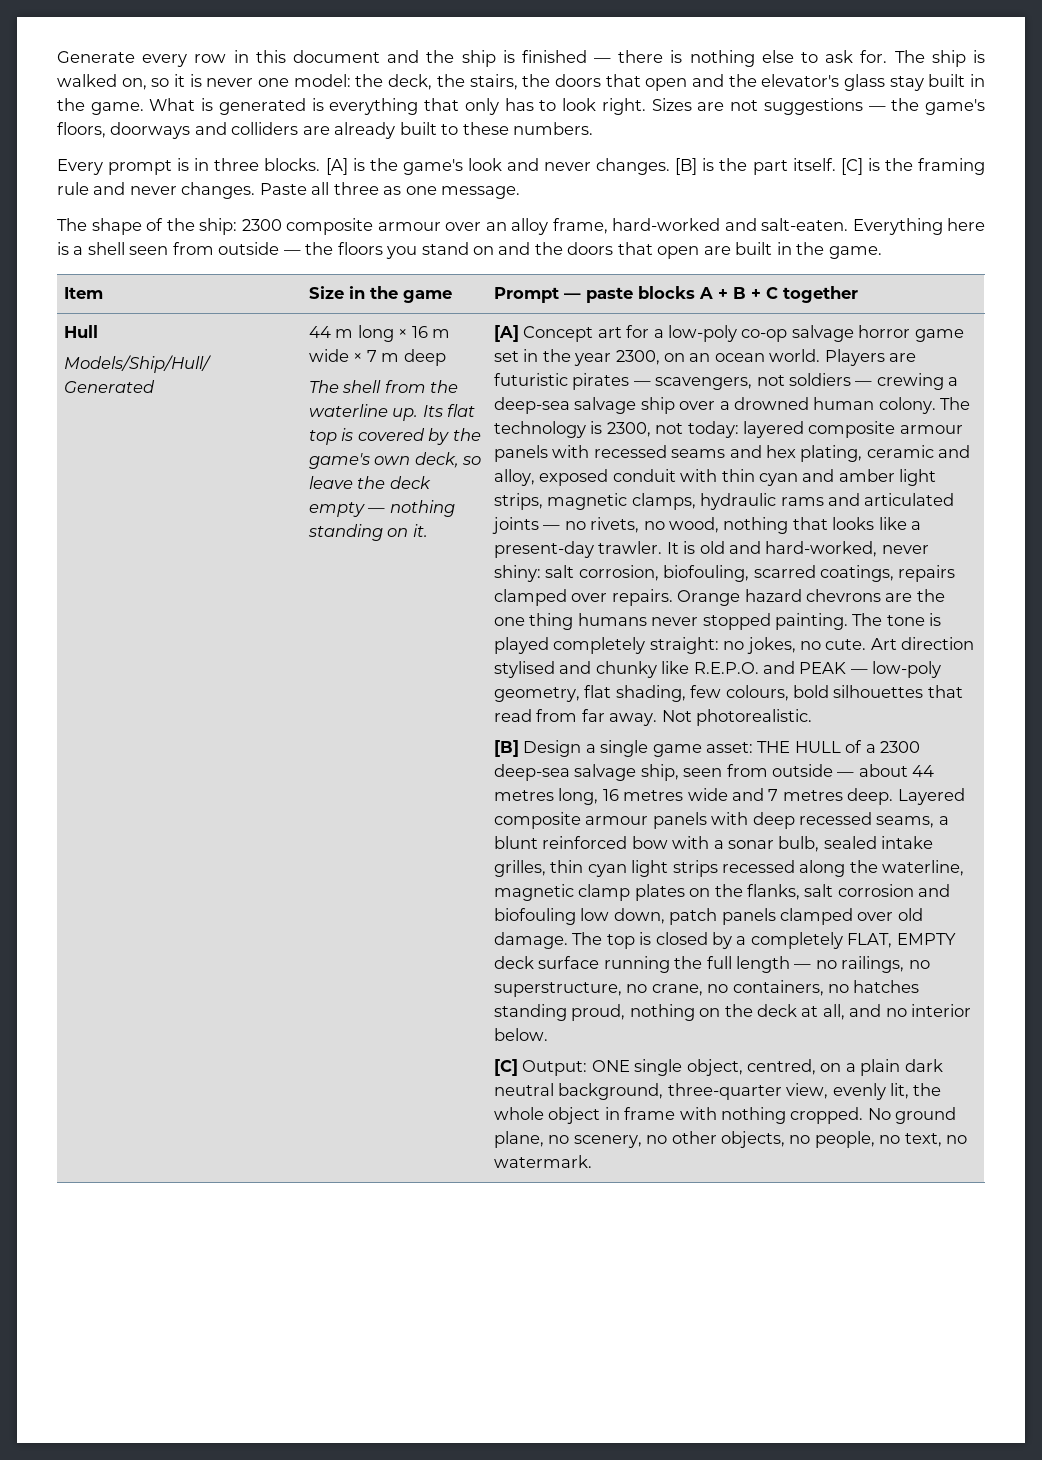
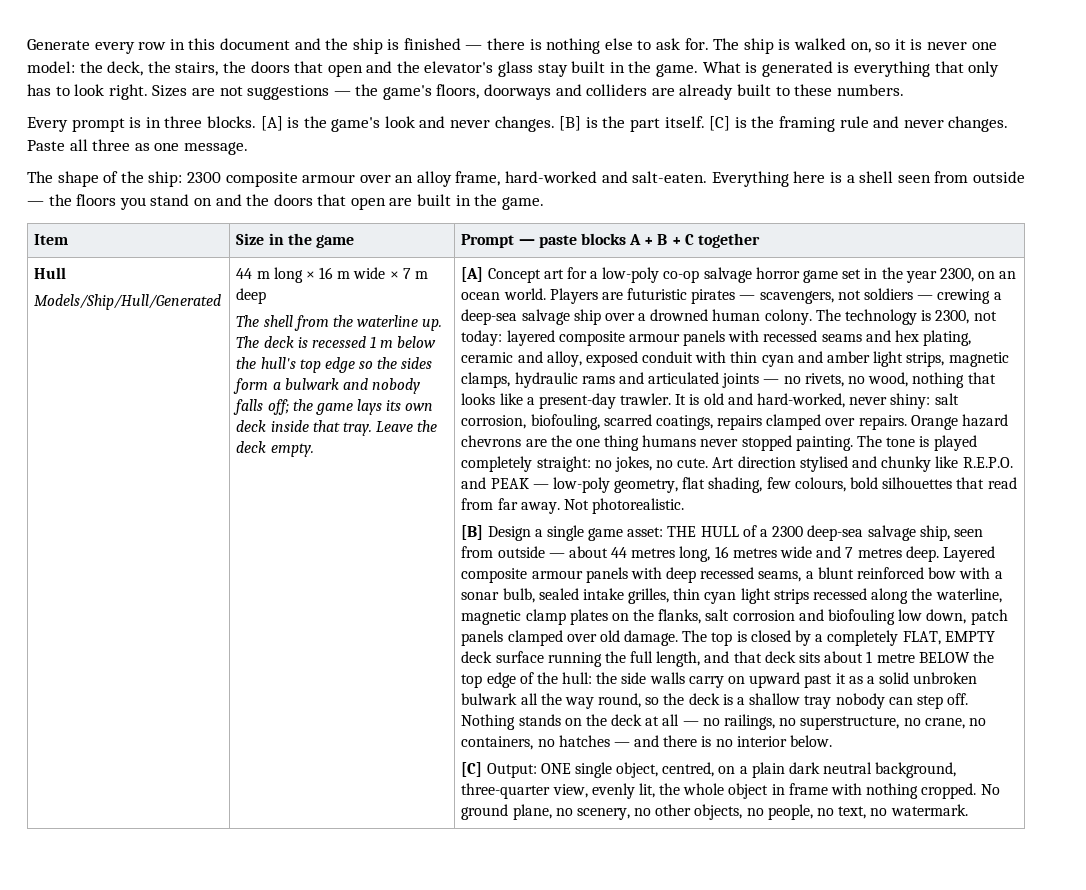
[422,404,476,417] [308,428,481,445] [308,452,482,469] [308,476,431,489] [308,500,455,517] [307,524,428,541] Its flat top is covered by the game's own deck, so leave the deck empty — nothing standing on it. -> [236,336,437,348] [236,357,433,373] [233,378,421,394] [233,399,434,415] [236,420,438,436] [236,441,314,457] The deck is recessed 1 m below the hull's top edge so the sides form a bulwark and nobody falls off; the game lays its own deck inside that tray. Leave the deck empty.
[736,956,791,973] length -> [656,651,994,667] [461,672,978,688] [461,693,969,709] [461,714,680,730] length, and that deck sits about 1 metre BELOW the top edge of the hull: the side walls carry on upward past it as a solid unbroken bulwark all the way round, so the deck is a shallow tray nobody can step off. Nothing stands on the deck at all
[493,1004,882,1021] standing proud, nothing on the deck at all, and -> [613,735,712,747] — and there is

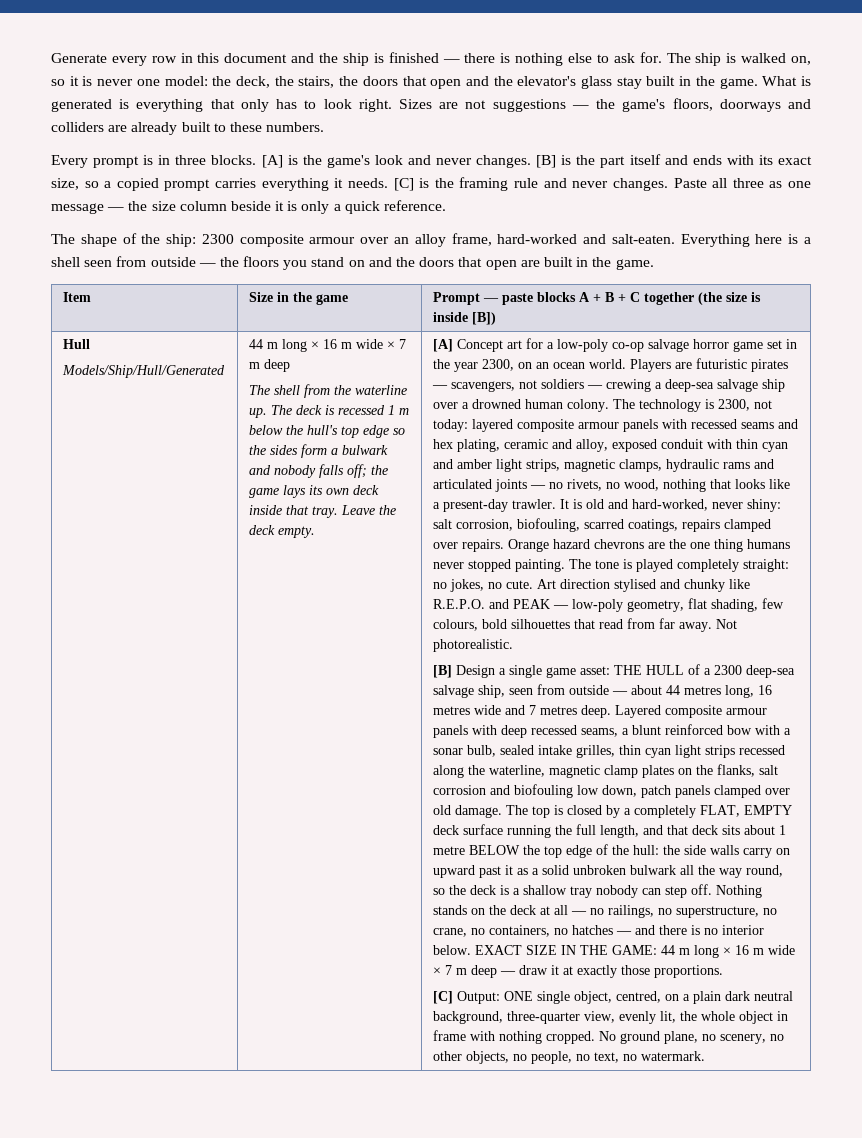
[664,116,705,128] itself. -> [629,154,812,165] [51,178,388,191] itself and ends with its exact size, so a copied prompt carries everything it needs.
[183,142,248,155] message. -> [51,200,447,214] message — the size column beside it is only a quick reference.
(760, 240) none -> [698,292,762,305] [433,312,497,325] (the size is inside [B])
(832, 741) none -> [475,945,796,958] [433,965,724,978] EXACT SIZE IN THE GAME: 44 m long × 16 m wide × 7 m deep — draw it at exactly those proportions.

